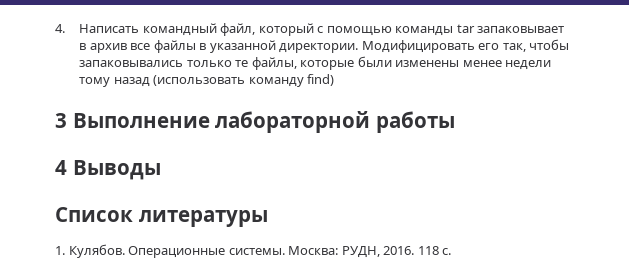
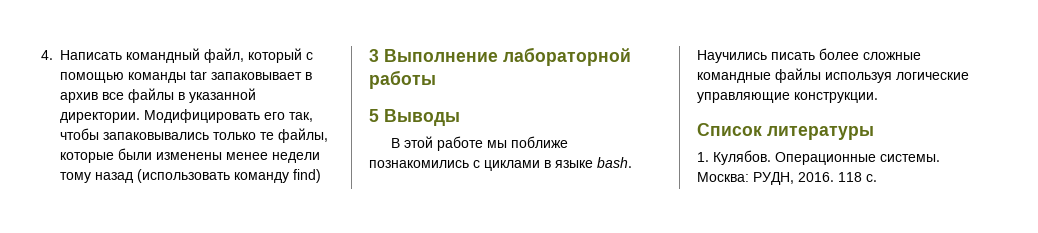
[55,160,67,175] 4 -> [369,109,379,122] 5
(161, 170) none -> [391,136,569,151] [369,157,632,171] [697,48,921,63] [697,68,969,83] [697,92,878,103] // В этой работе мы поближе познакомились с циклами в языке bash. Научились писать более сложные командные файлы используя логические управляющие конструкции.

